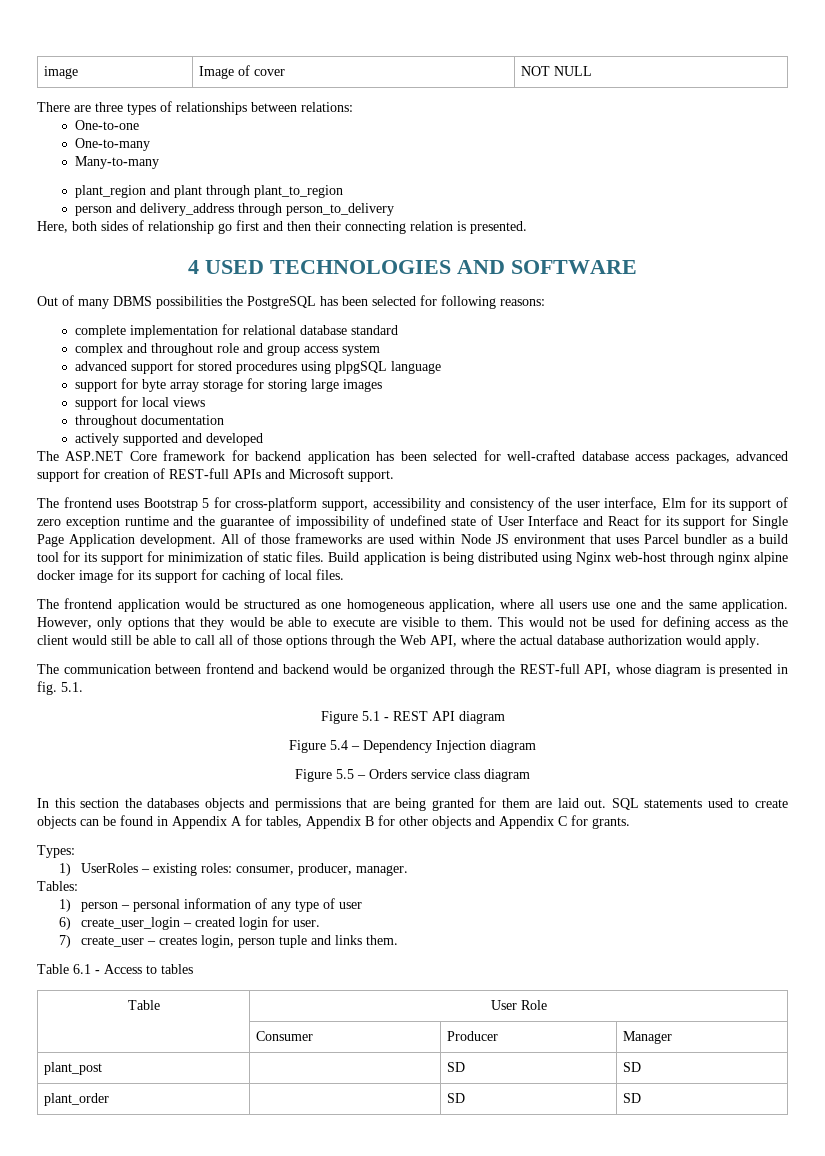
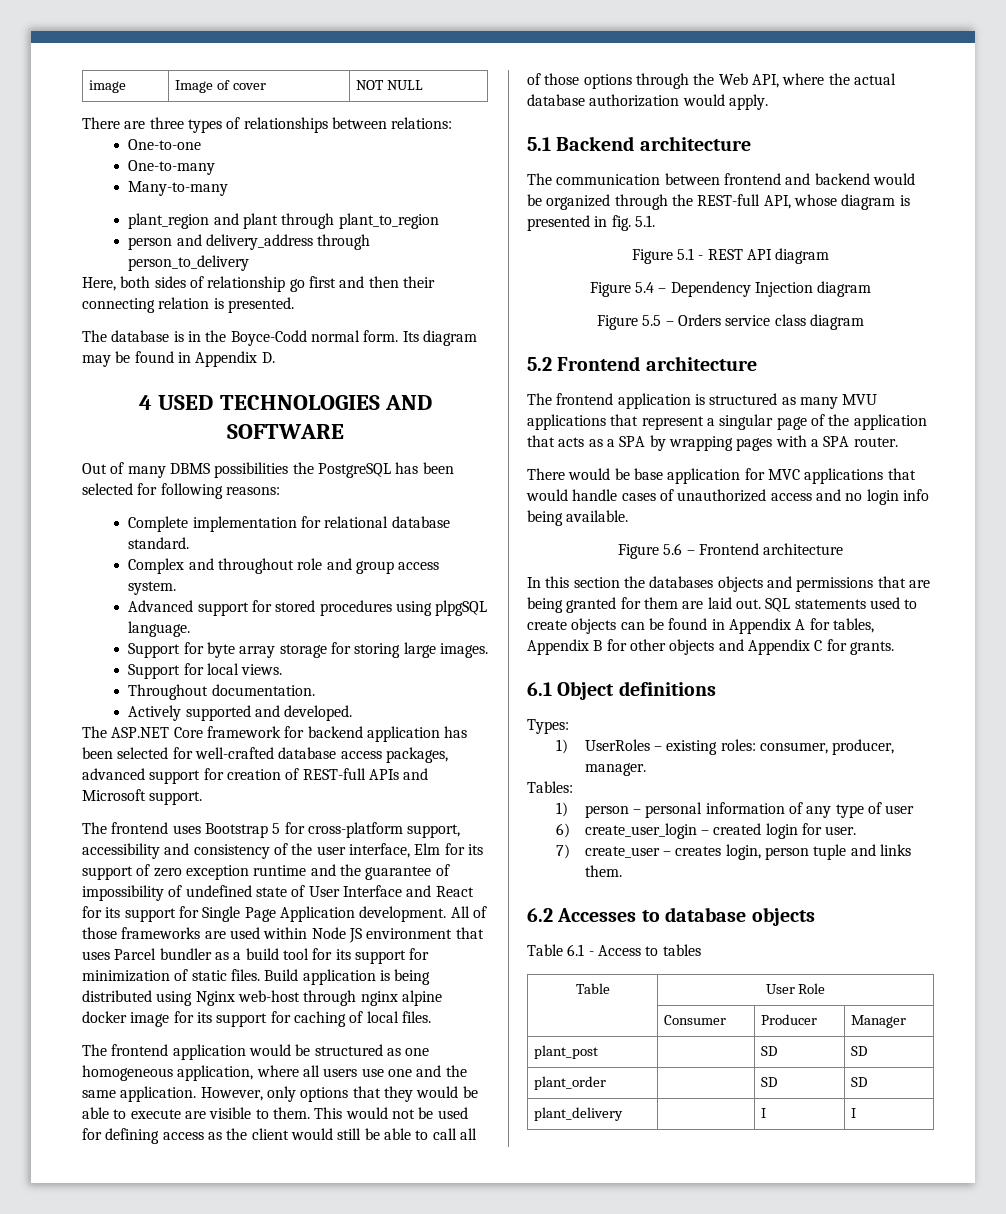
(527, 227) none -> [82,330,477,346] [82,351,275,367] // The database is in the Boyce-Codd normal form. Its diagram may be found in Appendix D.
[74,325,126,338] complete -> [128,516,189,532] Complete
[350,325,398,335] [74,343,123,356] standard // complex -> [128,537,190,549] [128,558,185,574] standard. // Complex
[341,344,380,356] [74,361,127,371] system // advanced -> [128,581,177,595] [128,600,194,612] system. // Advanced
[390,361,441,374] [74,380,117,392] language // support -> [128,621,191,637] [128,643,181,658] language. // Support
[342,379,382,392] [74,396,205,410] [74,415,224,428] [74,433,119,446] images // support for local views // throughout documentation // actively -> [440,643,489,658] [128,663,283,679] [128,684,315,700] [128,705,182,721] images. // Support for local views. // Throughout documentation. // Actively
[205,433,263,446] developed -> [284,705,353,721] developed.
(760, 641) none -> [527,136,751,151] // 5.1 Backend architecture
(530, 775) none -> [527,356,757,371] [527,393,878,409] [527,414,927,430] [527,435,898,451] [527,468,916,484] [526,489,929,505] [527,510,629,526] [617,543,844,559] // 5.2 Frontend architecture // The frontend application is structured as many MVU applications that represent a singular page of the application that acts as a SPA by wrapping pages with a SPA router. // There would be base application for MVC applications that would handle cases of unauthorized access and no login info being available. // Figure 5.6 – Frontend architecture
(630, 823) none -> [527,681,716,700] // 6.1 Object definitions
(399, 940) none -> [527,907,815,926] // 6.2 Accesses to database objects
(642, 1098) none -> [533,1107,623,1121] [760,1108,766,1118] [850,1108,856,1118] // plant_delivery | | I | I

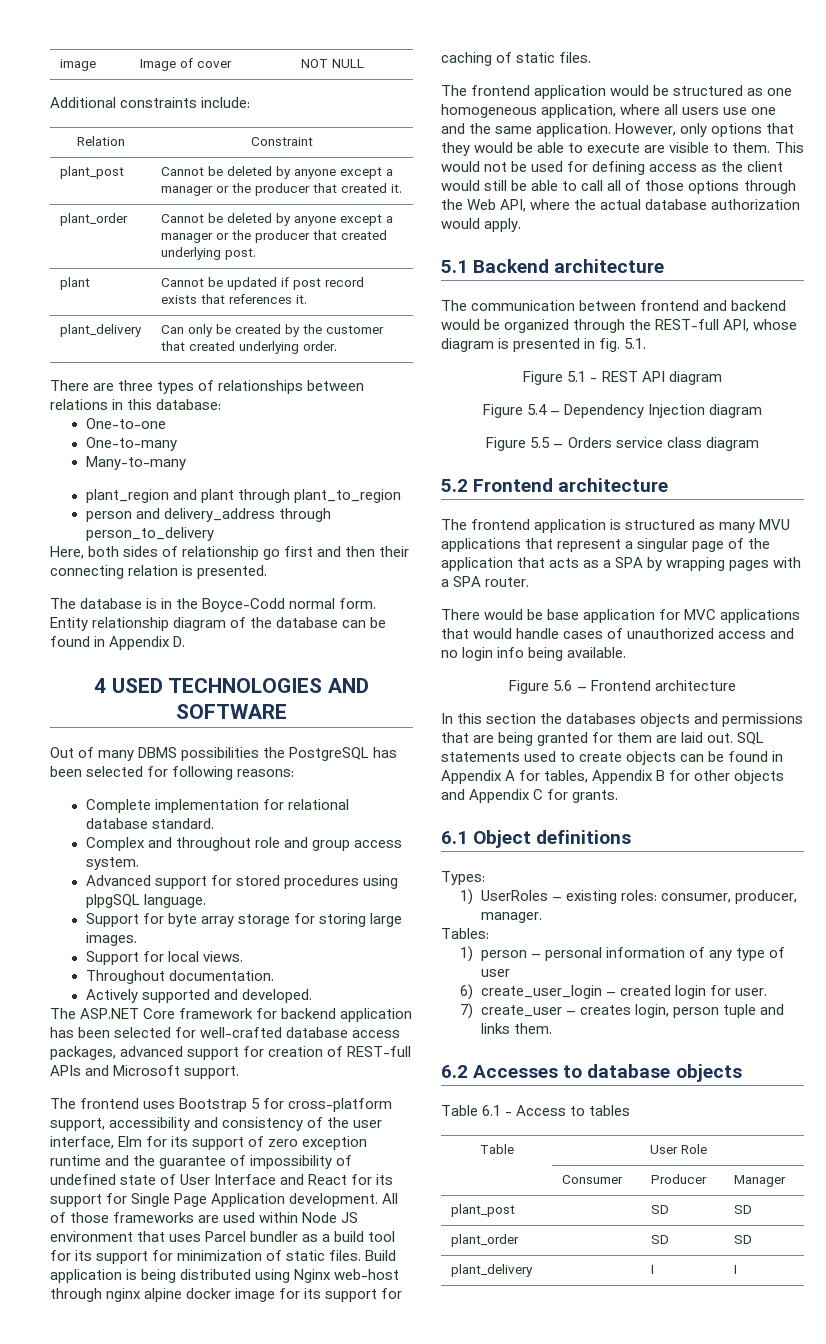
(423, 85) none -> [50,97,251,108] [77,136,125,146] [251,137,313,146] [59,166,124,179] [160,166,393,179] [160,183,402,196] [59,213,128,226] [160,213,393,226] [160,230,387,243] [160,247,256,260] [59,277,90,290] [160,277,364,290] [160,294,307,304] [59,324,142,337] [160,324,384,337] [160,341,337,354] // Additional constraints include: // Relation | Constraint // plant_post | Cannot be deleted by anyone except a manager or the producer that created it. // plant_order | Cannot be deleted by anyone except a manager or the producer that created underlying post. // plant | Cannot be updated if post record exists that references it. // plant_delivery | Can only be created by the customer that created underlying order.
[391,117,453,129] relations: -> [50,399,222,410] relations in this database:
[402,330,477,346] [82,355,111,367] Its diagram may -> [50,617,367,631] Entity relationship diagram of the database can
[366,1011,399,1023] local -> [516,52,556,63] static

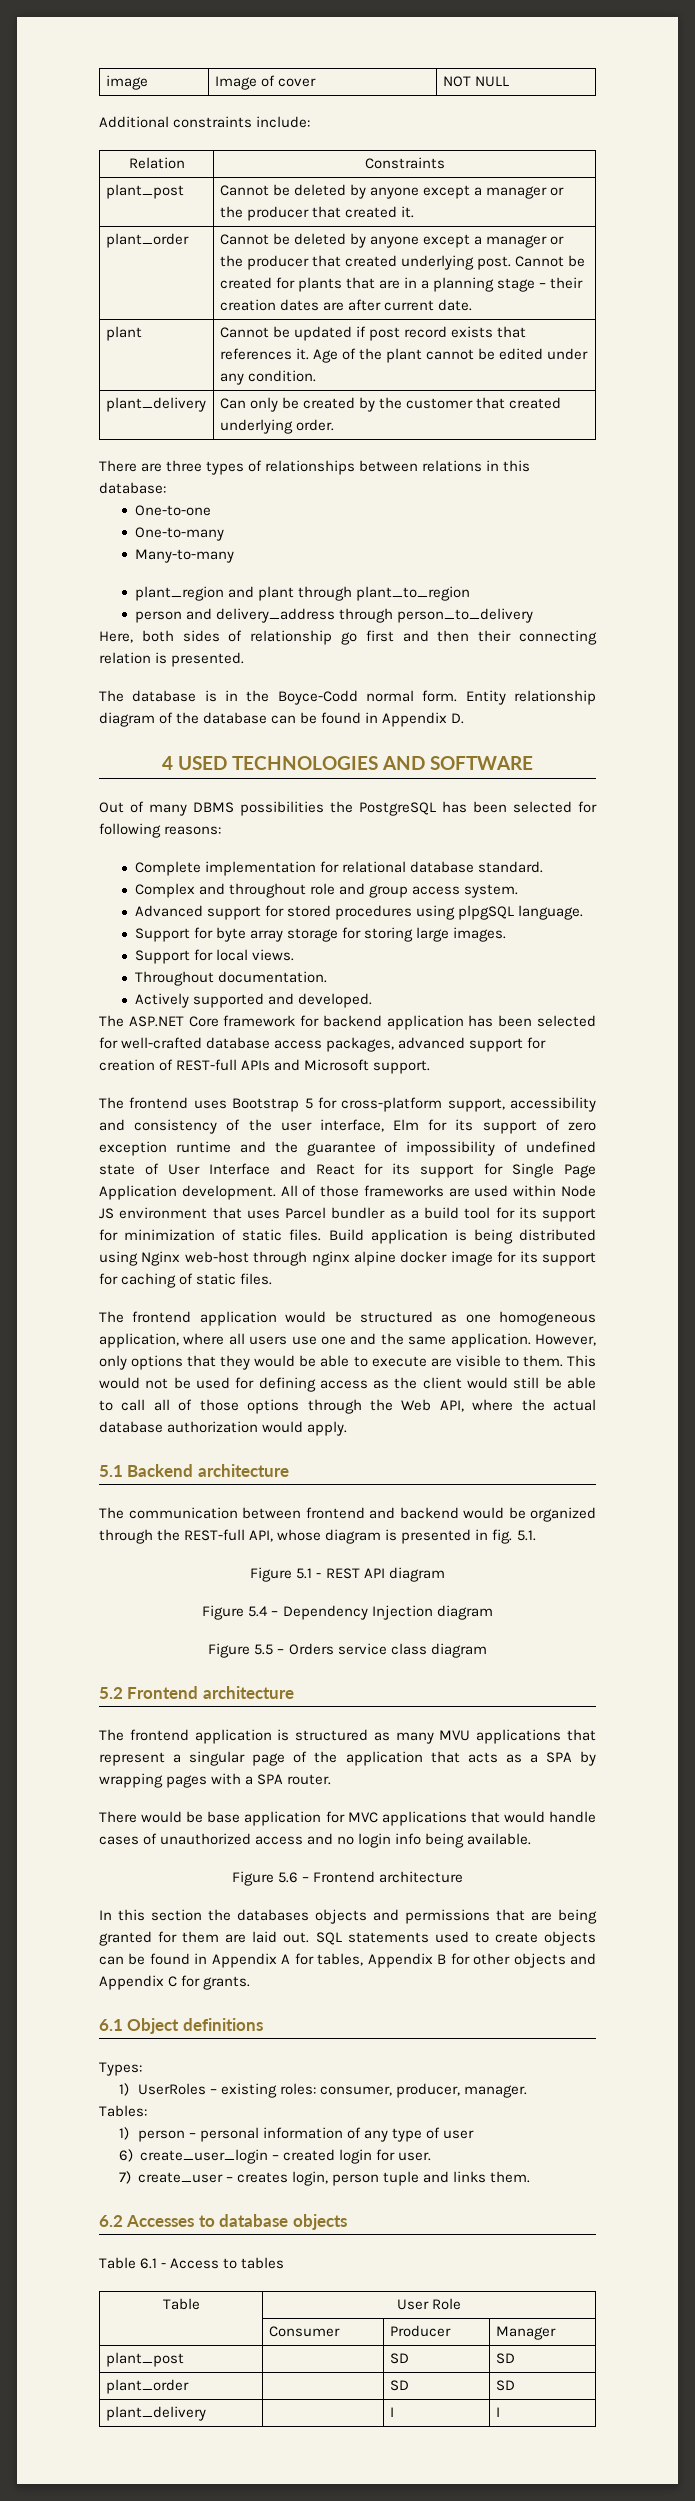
[251,137,313,146] Constraint -> [364,157,445,169] Constraints
(256, 254) none -> [515,255,586,267] [219,277,584,292] [219,299,473,311] Cannot be created for plants that are in a planning stage – their creation dates are after current date.
(307, 299) none -> [312,348,589,363] [219,370,316,385] Age of the plant cannot be edited under any condition.

